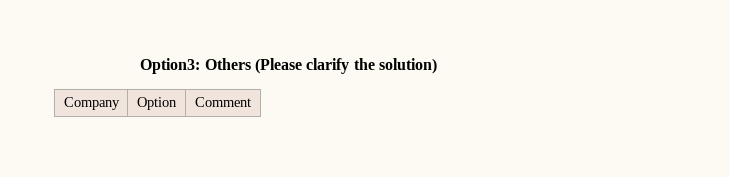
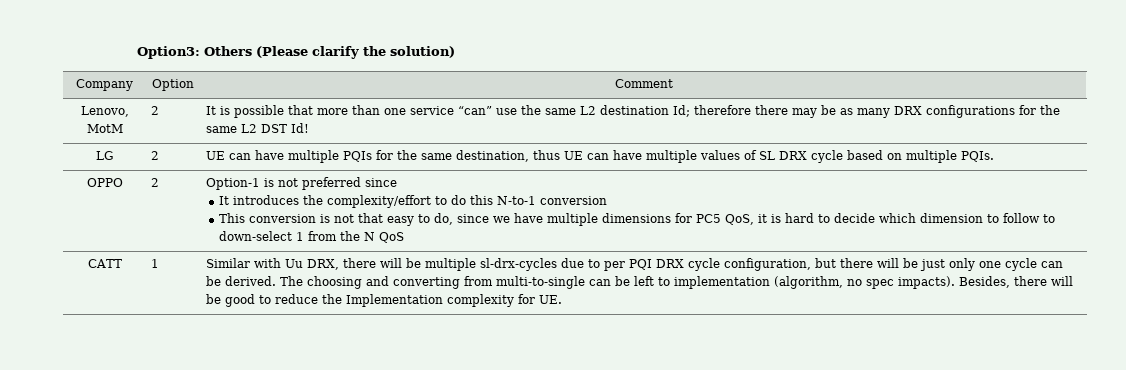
(251, 102) none -> [80,106,129,117] [86,124,123,133] [151,106,160,115] [206,105,1061,118] [206,123,310,133] [95,151,114,160] [151,151,160,160] [206,150,995,163] [86,178,123,187] [151,178,160,187] [206,177,398,190] [219,195,608,208] [219,213,1056,226] [219,231,405,243] [87,259,122,268] [151,259,160,268] [206,258,1064,271] [206,276,1074,289] [206,294,563,307] // Lenovo, MotM | 2 | It is possible that more than one service “can” use the same L2 destination Id; therefore there may be as many DRX configurations for the same L2 DST Id! // LG | 2 | UE can have multiple PQIs for the same destination, thus UE can have multiple values of SL DRX cycle based on multiple PQIs. // OPPO | 2 | Option-1 is not preferred since // It introduces the complexity/effort to do this N-to-1 conversion // This conversion is not that easy to do, since we have multiple dimensions for PC5 QoS, it is hard to decide which dimension to follow to down-select 1 from the N QoS // CATT | 1 | Similar with Uu DRX, there will be multiple sl-drx-cycles due to per PQI DRX cycle configuration, but there will be just only one cycle can be derived. The choosing and converting from multi-to-single can be left to implementation (algorithm, no spec impacts). Besides, there will be good to reduce the Implementation complexity for UE.

